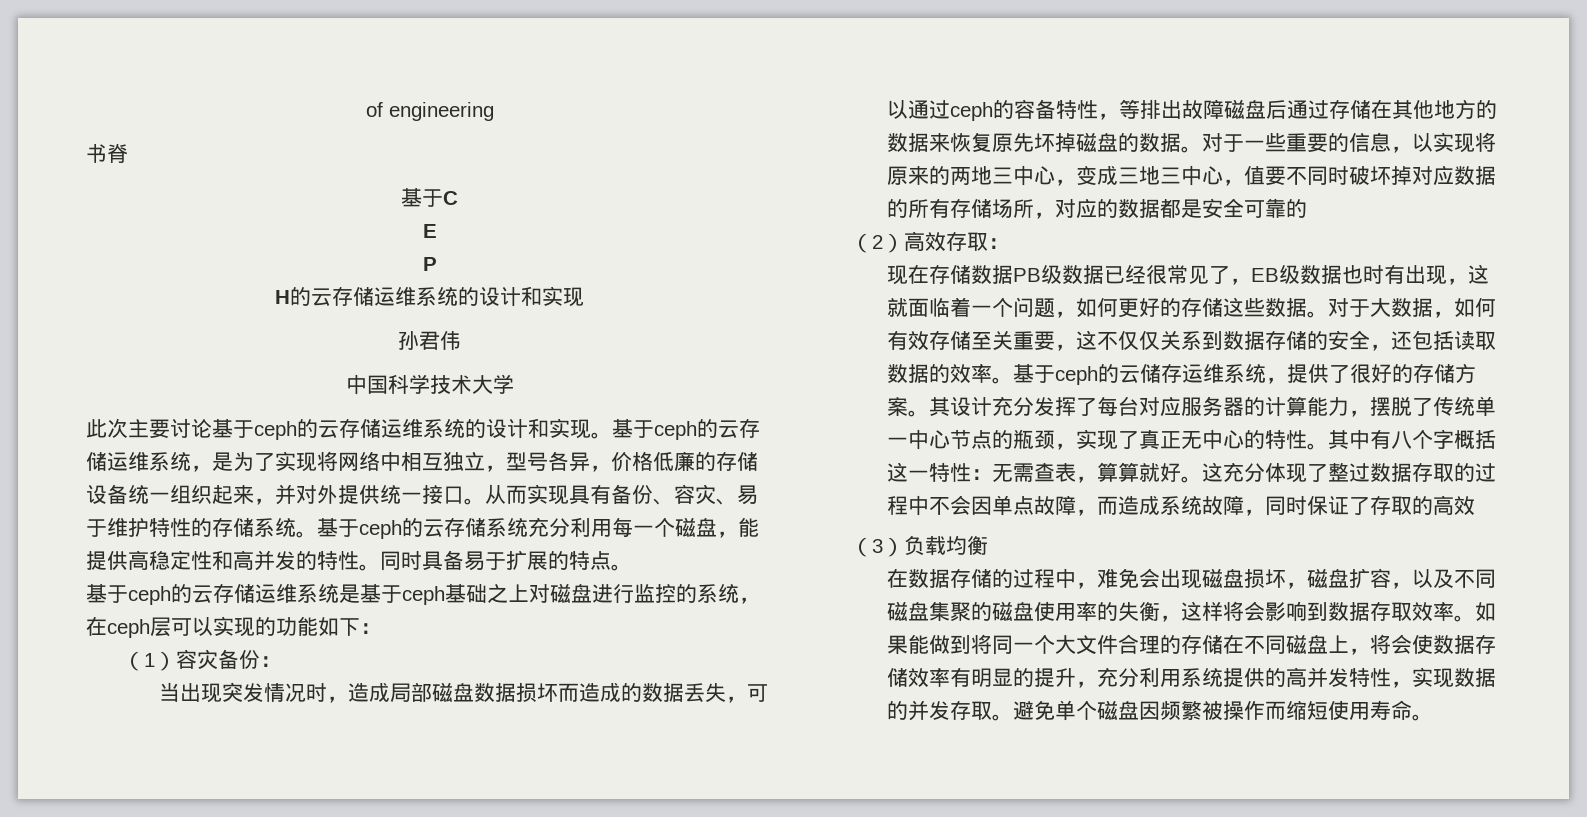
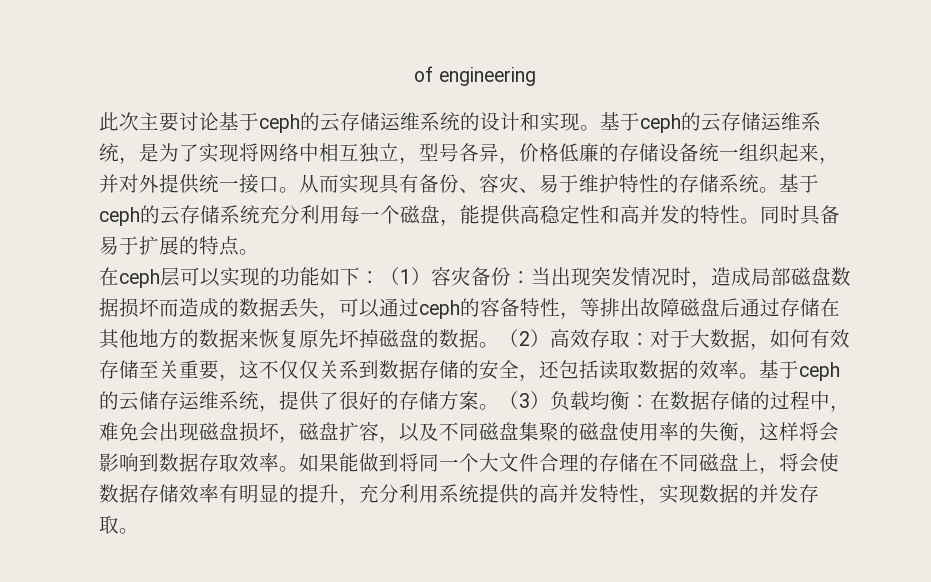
[86,144,128,163] [401,188,458,207] [422,224,437,238] [422,257,437,271] [275,286,584,307] [398,331,461,350] [345,374,514,395] // 书脊 // 基于C // E // P // H的云存储运维系统的设计和实现 // 孙君伟 // 中国科学技术大学 -> (536, 76) none
[86,583,760,605] 基于ceph的云存储运维系统是基于ceph基础之上对磁盘进行监控的系统， -> (259, 252) none
(381, 628) // -> (380, 277) none
(281, 661) // -> (531, 277) none
[1202,132,1497,153] [887,165,1497,186] [887,198,1308,219] 对于一些重要的信息，以实现将原来的两地三中心，变成三地三中心，值要不同时破坏掉对应数据的所有存储场所，对应的数据都是安全可靠的 // -> (499, 345) none
[887,264,1490,285] [887,297,1329,318] // 现在存储数据PB级数据已经很常见了，EB级数据也时有出现，这就面临着一个问题，如何更好的存储这些数据。 -> (650, 339) none
[929,396,1497,417] [887,429,1497,450] [887,462,1497,483] [887,495,1476,516] 其设计充分发挥了每台对应服务器的计算能力，摆脱了传统单一中心节点的瓶颈，实现了真正无中心的特性。其中有八个字概括这一特性：无需查表，算算就好。这充分体现了整过数据存取的过程中不会因单点故障，而造成系统故障，同时保证了存取的高效 // -> (499, 407) none
(988, 545) // -> [630,395,650,408] ：
[1013,700,1434,721] 避免单个磁盘因频繁被操作而缩短使用寿命。 -> (139, 531) none

